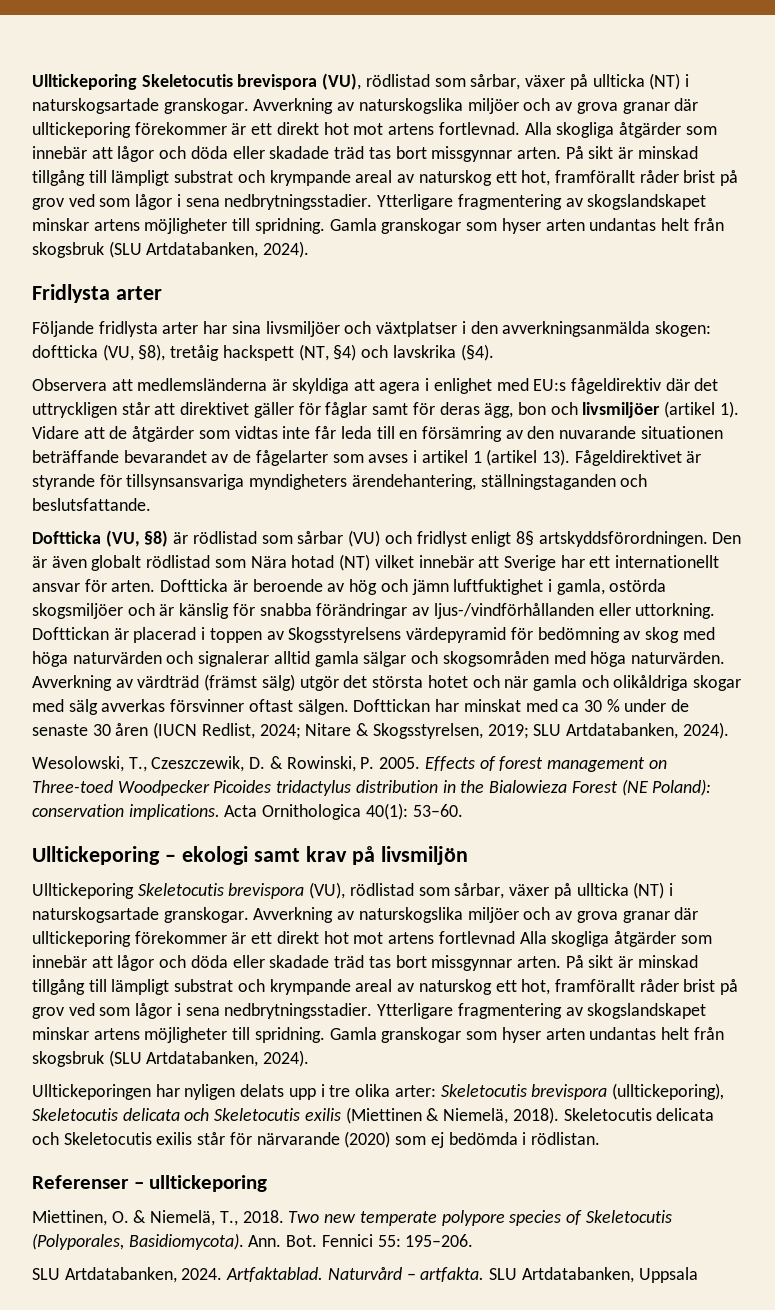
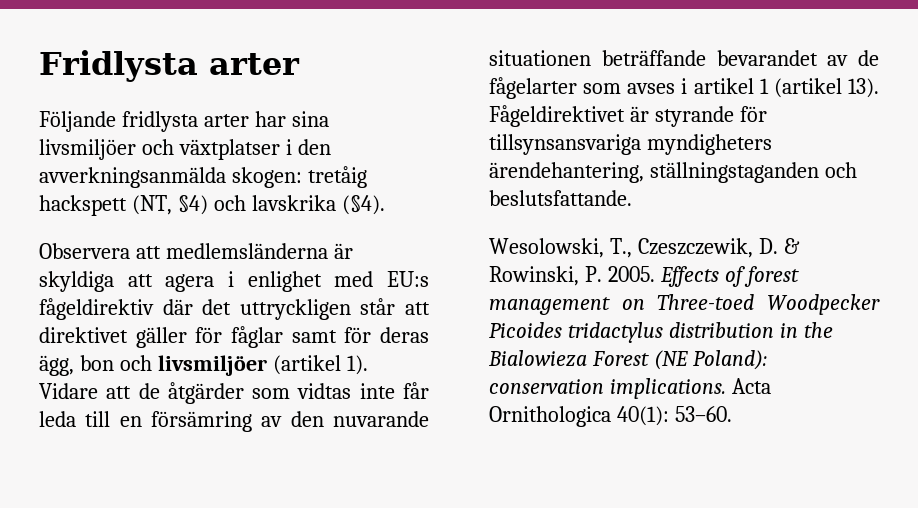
[32,73,689,90] [32,98,699,114] [32,122,717,138] [32,146,698,162] [32,170,739,186] [32,194,707,210] [32,218,724,234] [32,241,310,258] Ulltickeporing Skeletocutis brevispora (VU), rödlistad som sårbar, växer på ullticka (NT) i naturskogsartade granskogar. Avverkning av naturskogslika miljöer och av grova granar där ulltickeporing förekommer är ett direkt hot mot artens fortlevnad. Alla skogliga åtgärder som innebär att lågor och döda eller skadade träd tas bort missgynnar arten. På sikt är minskad tillgång till lämpligt substrat och krympande areal av naturskog ett hot, framförallt råder brist på grov ved som lågor i sena nedbrytningsstadier. Ytterligare fragmentering av skogslandskapet minskar artens möjligheter till spridning. Gamla granskogar som hyser arten undantas helt från skogsbruk (SLU Artdatabanken, 2024). // -> (39, 66) none
[32,344,166,361] doftticka (VU, §8), -> (302, 177) none
[32,530,742,547] [32,554,720,571] [32,579,667,595] [32,603,716,619] [32,627,715,643] [32,651,725,667] [32,674,742,691] [32,699,690,715] [32,722,729,739] // Doftticka (VU, §8) är rödlistad som sårbar (VU) och fridlyst enligt 8§ artskyddsförordningen. Den är även globalt rödlistad som Nära hotad (NT) vilket innebär att Sverige har ett internationellt ansvar för arten. Doftticka är beroende av hög och jämn luftfuktighet i gamla, ostörda skogsmiljöer och är känslig för snabba förändringar av ljus-/vindförhållanden eller uttorkning. Dofttickan är placerad i toppen av Skogsstyrelsens värdepyramid för bedömning av skog med höga naturvärden och signalerar alltid gamla sälgar och skogsområden med höga naturvärden. Avverkning av värdträd (främst sälg) utgör det största hotet och när gamla och olikåldriga skogar med sälg avverkas försvinner oftast sälgen. Dofttickan har minskat med ca 30 % under de senaste 30 åren (IUCN Redlist, 2024; Nitare & Skogsstyrelsen, 2019; SLU Artdatabanken, 2024). -> (632, 198) none
[32,846,468,865] [32,882,673,899] [32,907,699,923] [32,931,712,947] [32,955,698,971] [32,979,739,995] [32,1003,707,1019] [32,1027,724,1043] [32,1050,310,1067] [32,1083,724,1100] [32,1107,715,1124] [32,1131,600,1148] [32,1175,268,1192] [32,1210,672,1226] [32,1233,474,1250] [32,1267,698,1283] // Ulltickeporing – ekologi samt krav på livsmiljön // Ulltickeporing Skeletocutis brevispora (VU), rödlistad som sårbar, växer på ullticka (NT) i naturskogsartade granskogar. Avverkning av naturskogslika miljöer och av grova granar där ulltickeporing förekommer är ett direkt hot mot artens fortlevnad Alla skogliga åtgärder som innebär att lågor och döda eller skadade träd tas bort missgynnar arten. På sikt är minskad tillgång till lämpligt substrat och krympande areal av naturskog ett hot, framförallt råder brist på grov ved som lågor i sena nedbrytningsstadier. Ytterligare fragmentering av skogslandskapet minskar artens möjligheter till spridning. Gamla granskogar som hyser arten undantas helt från skogsbruk (SLU Artdatabanken, 2024). // Ulltickeporingen har nyligen delats upp i tre olika arter: Skeletocutis brevispora (ulltickeporing), Skeletocutis delicata och Skeletocutis exilis (Miettinen & Niemelä, 2018). Skeletocutis delicata och Skeletocutis exilis står för närvarande (2020) som ej bedömda i rödlistan. // Referenser – ulltickeporing // Miettinen, O. & Niemelä, T., 2018. Two new temperate polypore species of Skeletocutis (Polyporales, Basidiomycota). Ann. Bot. Fennici 55: 195–206. // SLU Artdatabanken, 2024. Artfaktablad. Naturvård – artfakta. SLU Artdatabanken, Uppsala -> (732, 414) none

